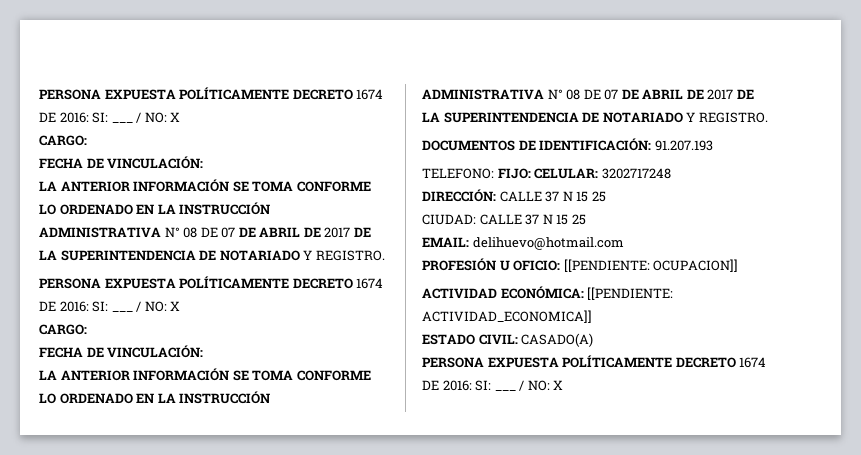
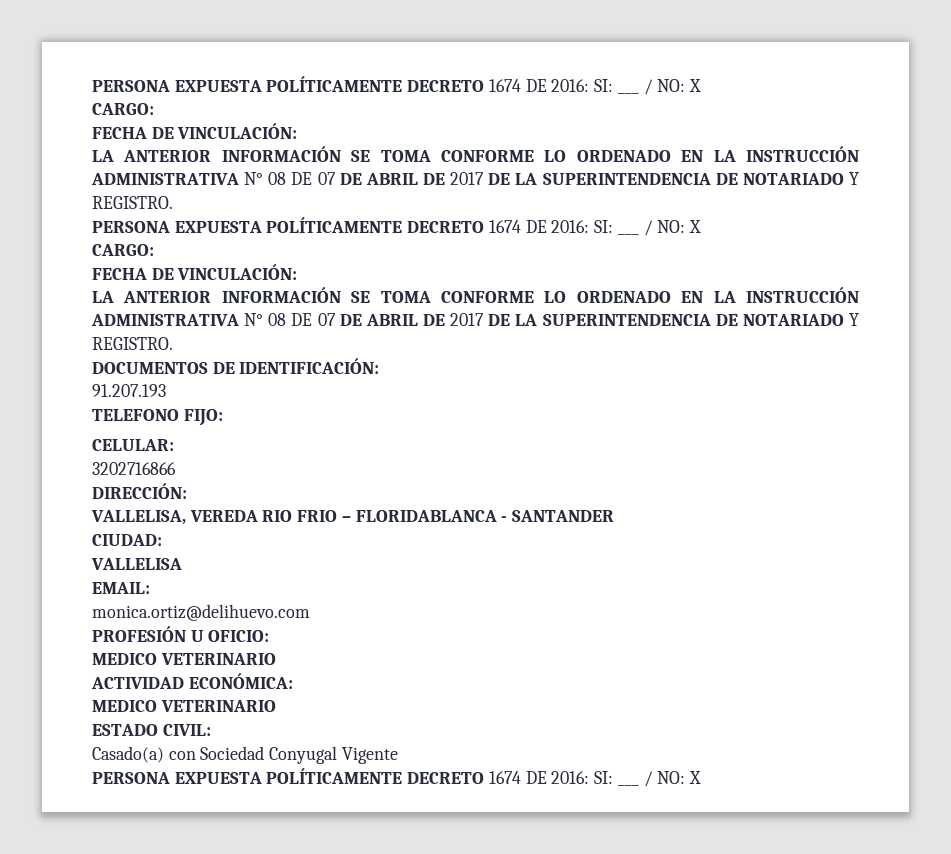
(652, 144) none -> (380, 366) //
[422,168,494,179] TELEFONO: -> [92,409,179,421] TELEFONO
(531, 173) none -> (223, 417) //
[601,168,671,179] 3202717248 -> [92,462,176,475] // 3202716866
[499,191,606,202] [422,214,586,225] CALLE 37 N 15 25 // CIUDAD: CALLE 37 N 15 25 -> [91,510,615,525] [92,534,162,546] [91,558,182,570] // VALLELISA, VEREDA RIO FRIO – FLORIDABLANCA - SANTANDER // CIUDAD: // VALLELISA
[472,237,624,250] delihuevo@hotmail.com -> [92,604,310,621] // monica.ortiz@delihuevo.com
[563,259,739,272] [[PENDIENTE: OCUPACION]] -> [92,653,276,665] // MEDICO VETERINARIO
[587,287,674,300] [422,310,592,323] [[PENDIENTE: ACTIVIDAD_ECONOMICA]] -> [92,700,276,712] // MEDICO VETERINARIO
[521,333,594,347] CASADO(A) -> [92,746,398,764] // Casado(a) con Sociedad Conyugal Vigente

